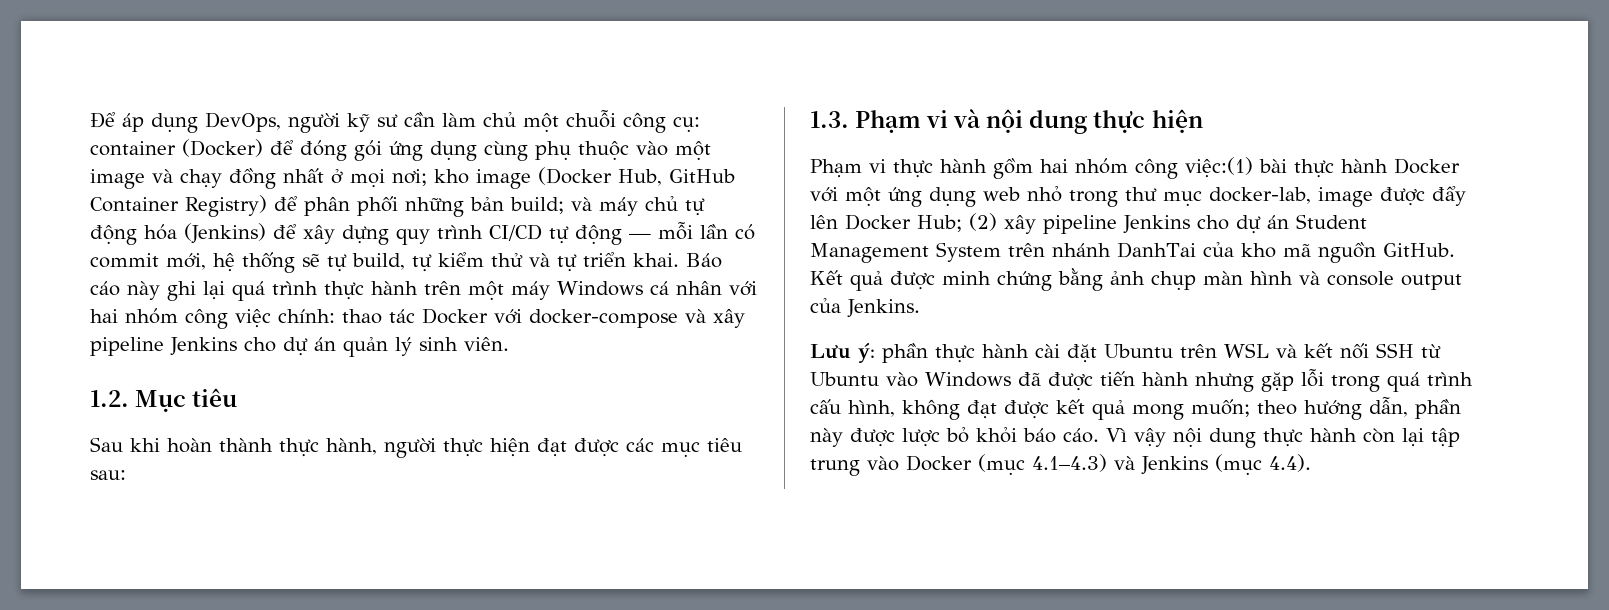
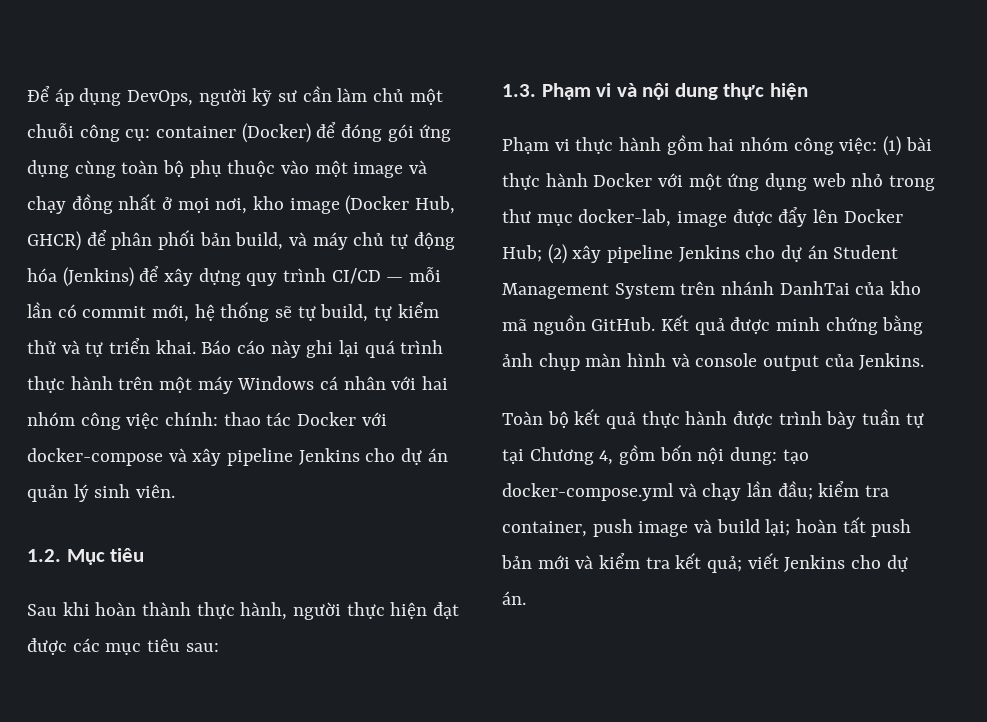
(528, 151) none -> [121,160,185,177] toàn bộ
[392,169,427,186] nơi; -> [215,198,248,214] nơi,
[669,169,735,183] [90,195,564,217] GitHub Container Registry) để phân phối những bản build; -> [27,230,284,251] GHCR) để phân phối bản build,
[549,225,623,245] tự động -> (381, 276) none
[1185,157,1253,178] việc:(1) -> [839,136,902,156] việc: (1)
[810,343,1441,363] [810,369,1473,392] [810,396,1461,420] [810,427,1460,448] [810,454,1311,476] Lưu ý: phần thực hành cài đặt Ubuntu trên WSL và kết nối SSH từ Ubuntu vào Windows đã được tiến hành nhưng gặp lỗi trong quá trình cấu hình, không đạt được kết quả mong muốn; theo hướng dẫn, phần này được lược bỏ khỏi báo cáo. Vì vậy nội dung thực hành còn lại tập trung vào Docker (mục 4.1–4.3) và Jenkins (mục 4.4). -> [502,409,924,429] [502,445,809,465] [502,481,890,501] [502,517,912,537] [501,553,908,573] [502,591,526,605] Toàn bộ kết quả thực hành được trình bày tuần tự tại Chương 4, gồm bốn nội dung: tạo docker-compose.yml và chạy lần đầu; kiểm tra container, push image và build lại; hoàn tất push bản mới và kiểm tra kết quả; viết Jenkins cho dự án.

